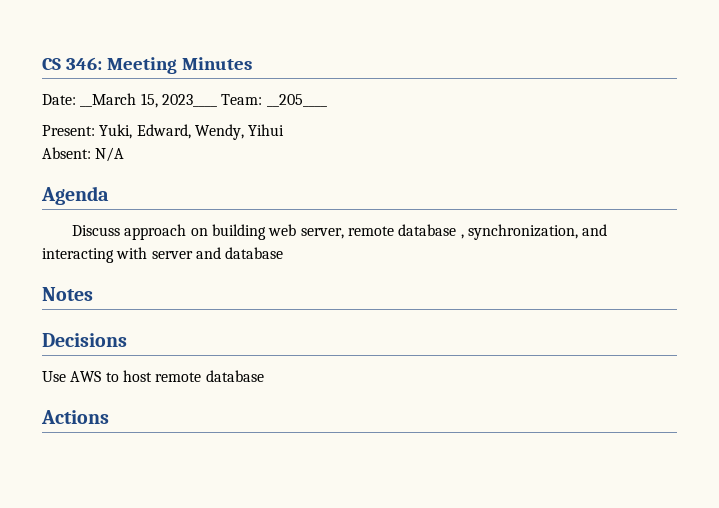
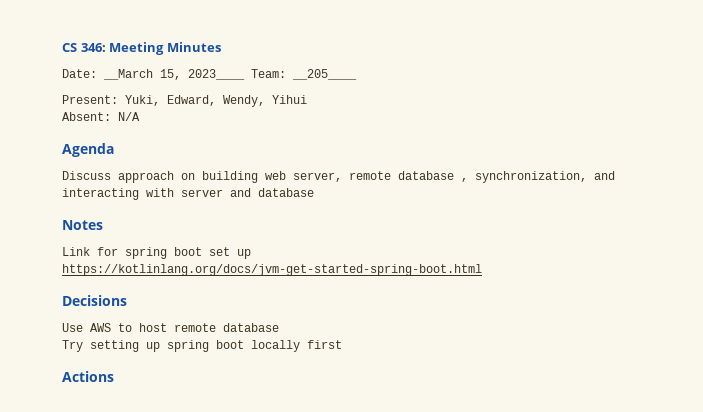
(93, 294) none -> [62,247,251,259] [62,264,482,276] // Link for spring boot set up https://kotlinlang.org/docs/jvm-get-started-spring-boot.html
(264, 376) none -> [62,340,342,352] // Try setting up spring boot locally first

